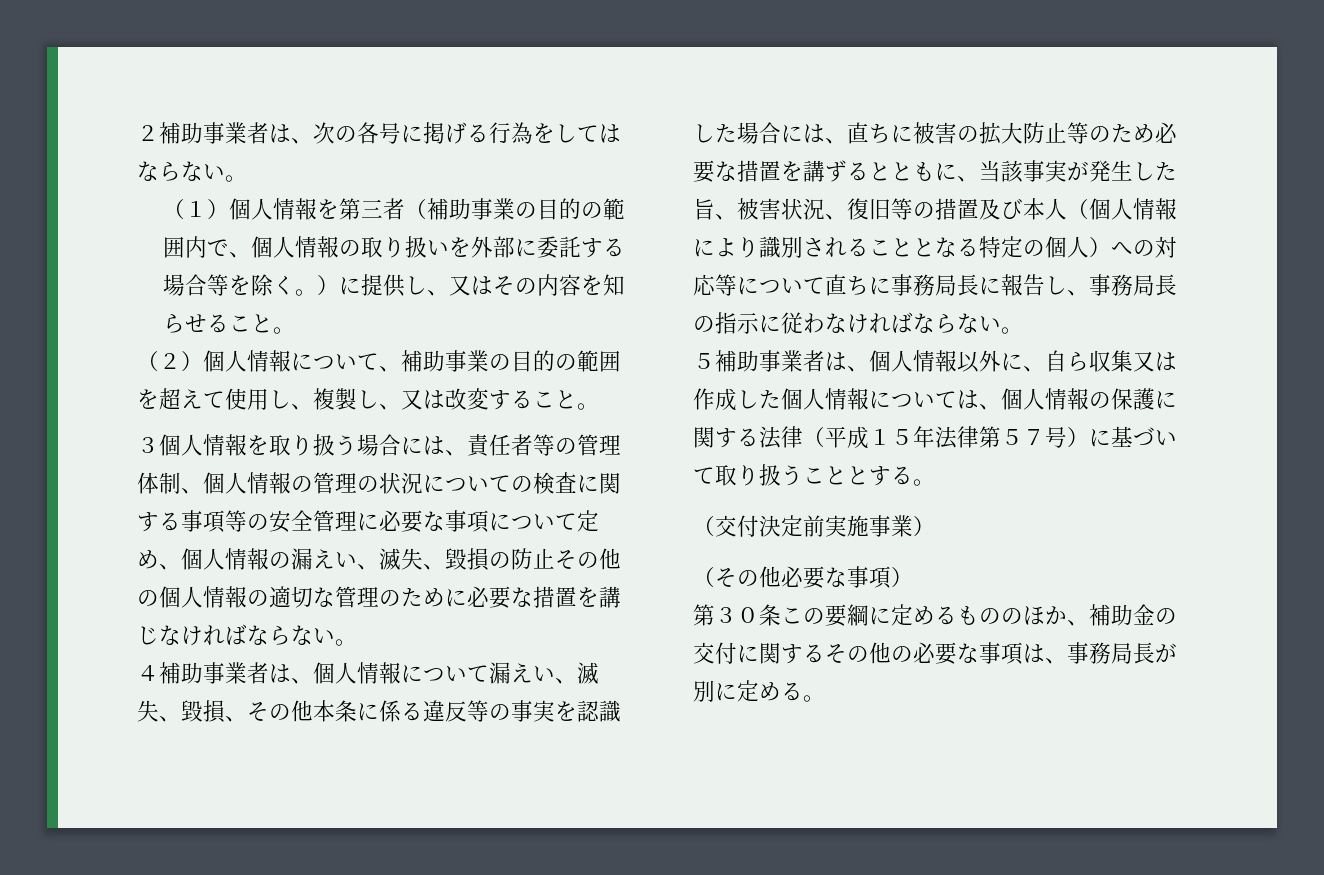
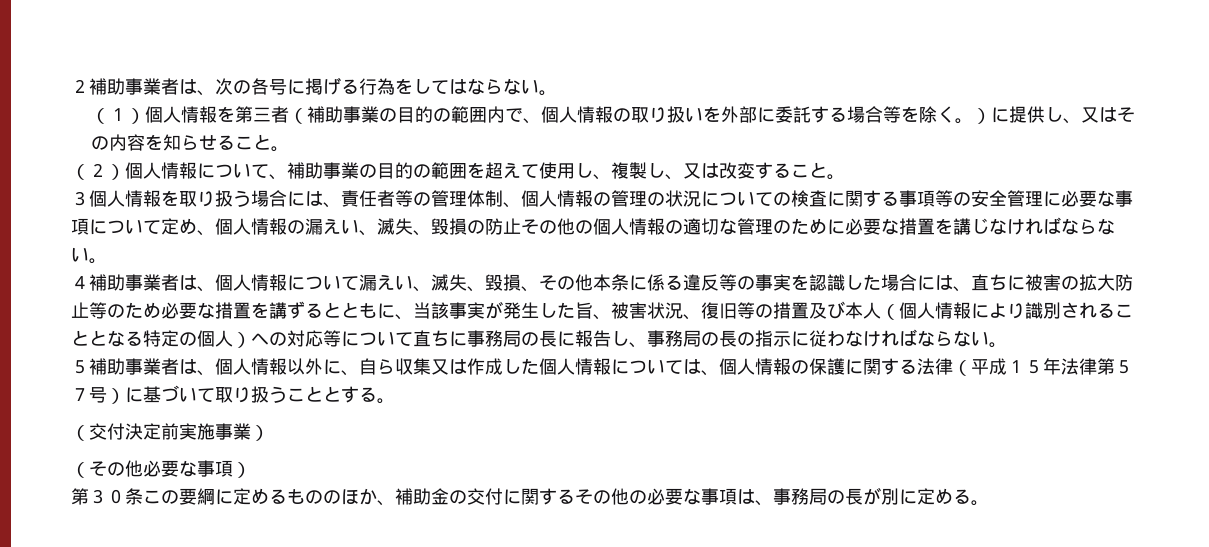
(957, 285) none -> [521,332,539,346] の
(1155, 285) none -> [701,332,719,346] の
(1133, 653) none -> [827,490,845,504] の

